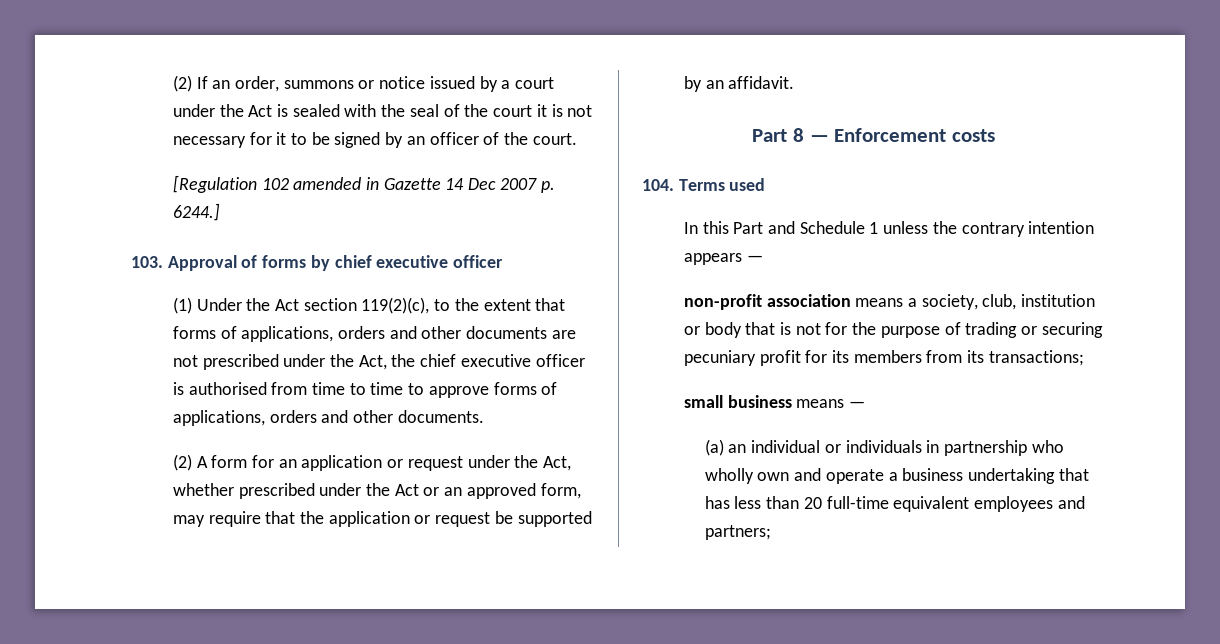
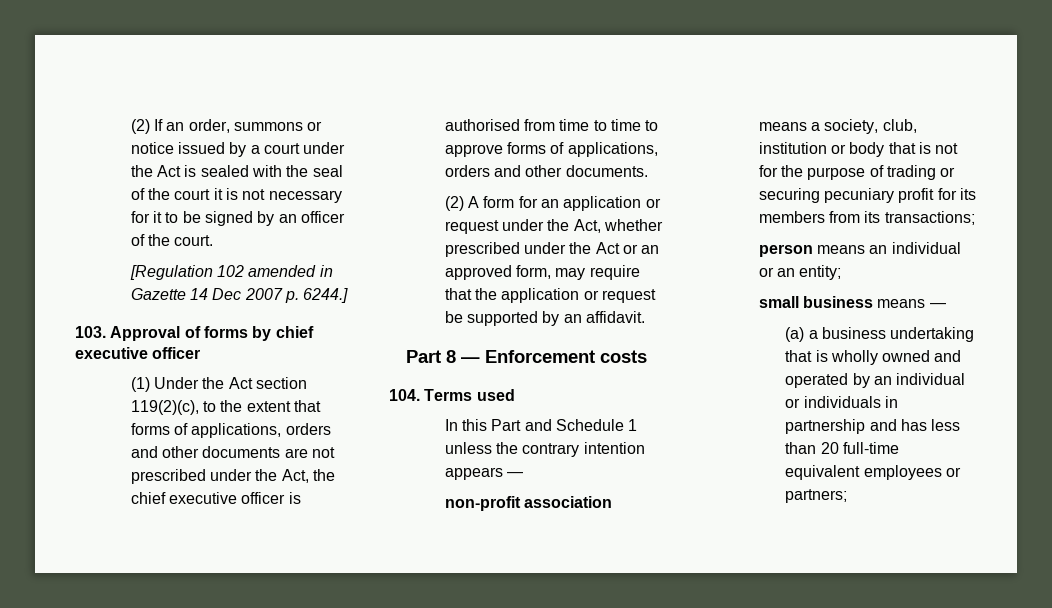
(1084, 358) none -> [758,242,961,257] [758,265,842,280] // person means an individual or an entity;
(724, 447) none -> [808,327,975,342] [785,350,962,365] [785,373,870,388] a business undertaking that is wholly owned and operated by
[1031,440,1064,453] [704,468,1089,484] who wholly own and operate a business undertaking that -> [869,419,897,431] and
[1057,496,1085,509] and -> [945,467,961,477] or

